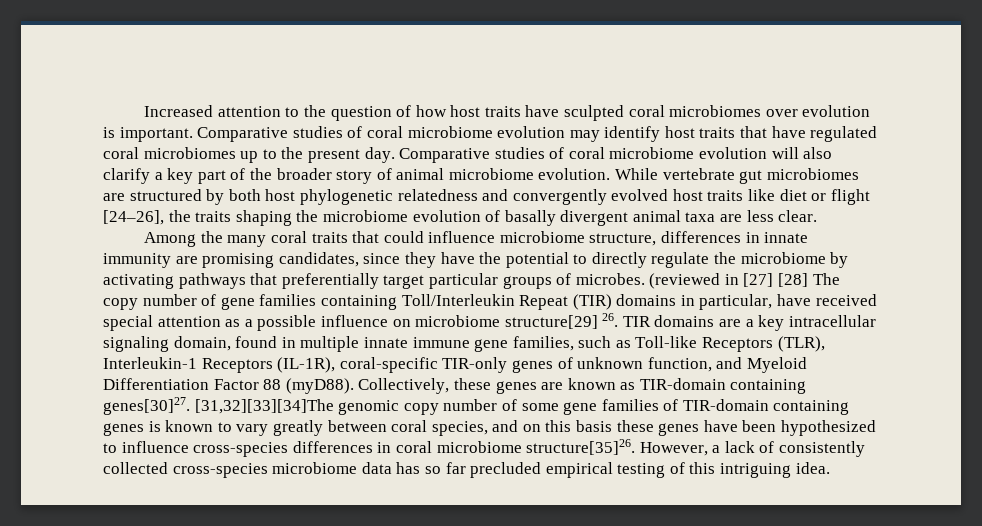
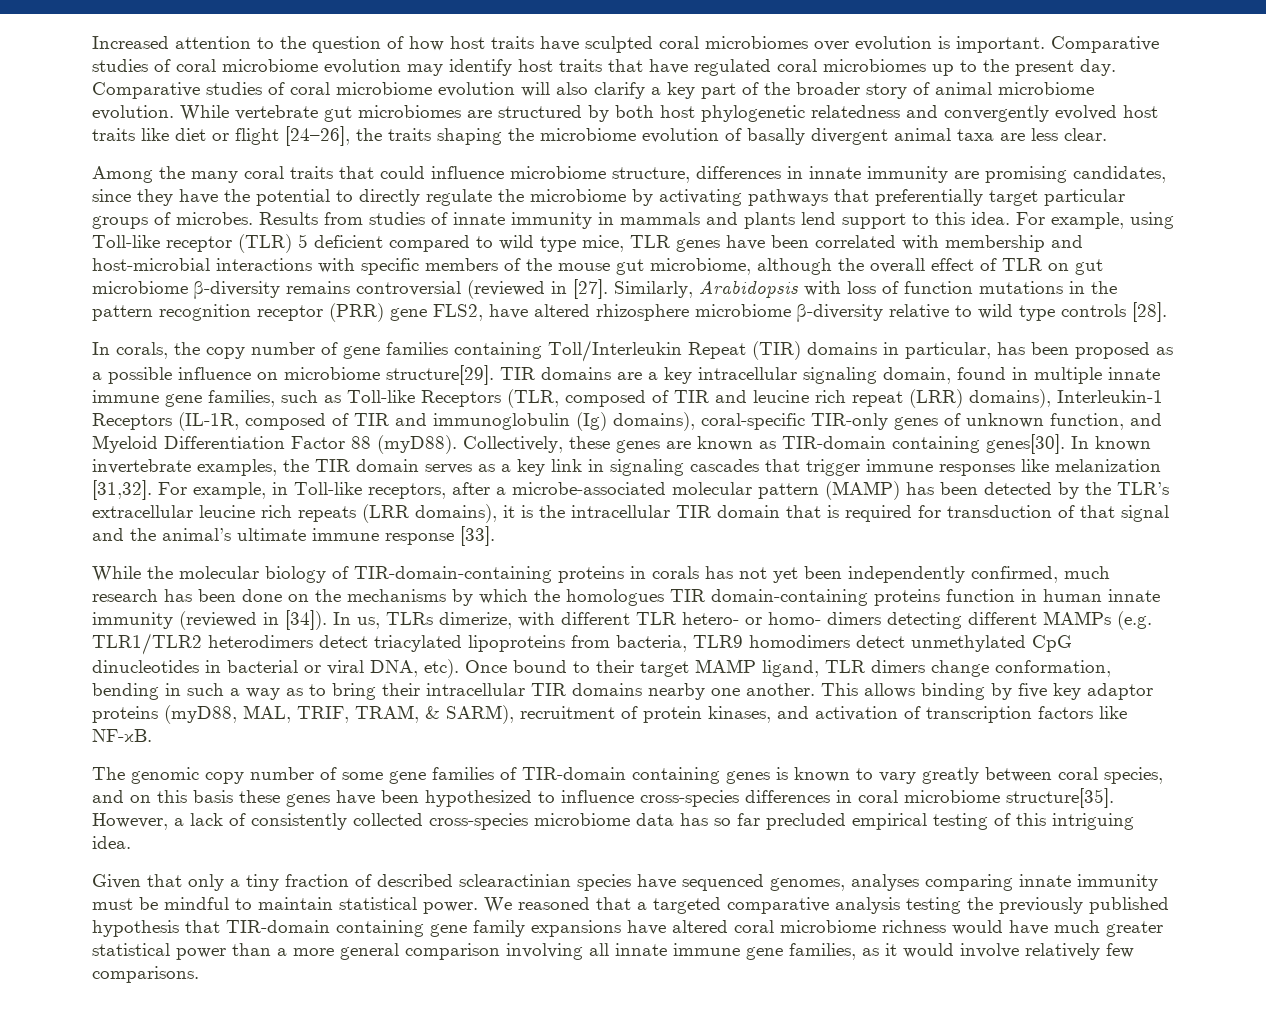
[649,273,840,289] (reviewed in [27] [28] The -> [259,212,1174,229] [92,234,1083,253] [92,258,1103,275] [92,279,1117,299] [92,302,1167,322] [92,342,200,359] Results from studies of innate immunity in mammals and plants lend support to this idea. For example, using Toll-like receptor (TLR) 5 deficient compared to wild type mice, TLR genes have been correlated with membership and host-microbial interactions with specific members of the mouse gut microbiome, although the overall effect of TLR on gut microbiome β-diversity remains controversial (reviewed in [27]. Similarly, Arabidopsis with loss of function mutations in the pattern recognition receptor (PRR) gene FLS2, have altered rhizosphere microbiome β-diversity relative to wild type controls [28]. // In corals, the
[777,294,877,306] [103,315,221,331] have received special attention -> [997,342,1150,359] has been proposed
[504,313,619,329] structure[29] 26. -> [386,365,494,385] structure[29].
[777,336,825,352] [103,357,336,373] (TLR), Interleukin-1 Receptors (IL-1R), -> [507,389,1163,408] [92,412,695,431] (TLR, composed of TIR and leucine rich repeat (LRR) domains), Interleukin-1 Receptors (IL-1R, composed of TIR and immunoglobulin (Ig) domains),
[103,397,334,415] genes[30]27. [31,32][33][34]The -> [986,434,1151,454] [92,459,1161,476] [92,480,1169,500] [92,504,1169,523] [92,526,495,546] [92,566,1110,583] [92,589,1160,606] [92,610,1152,630] [92,633,1072,655] [92,659,1111,678] [92,683,1153,700] [92,705,1127,724] [92,729,152,742] [92,767,125,780] genes[30]. In known invertebrate examples, the TIR domain serves as a key link in signaling cascades that trigger immune responses like melanization [31,32]. For example, in Toll-like receptors, after a microbe-associated molecular pattern (MAMP) has been detected by the TLR’s extracellular leucine rich repeats (LRR domains), it is the intracellular TIR domain that is required for transduction of that signal and the animal’s ultimate immune response [33]. // While the molecular biology of TIR-domain-containing proteins in corals has not yet been independently confirmed, much research has been done on the mechanisms by which the homologues TIR domain-containing proteins function in human innate immunity (reviewed in [34]). In us, TLRs dimerize, with different TLR hetero- or homo- dimers detecting different MAMPs (e.g. TLR1/TLR2 heterodimers detect triacylated lipoproteins from bacteria, TLR9 homodimers detect unmethylated CpG dinucleotides in bacterial or viral DNA, etc). Once bound to their target MAMP ligand, TLR dimers change conformation, bending in such a way as to bring their intracellular TIR domains nearby one another. This allows binding by five key adaptor proteins (myD88, MAL, TRIF, TRAM, & SARM), recruitment of protein kinases, and activation of transcription factors like NF-κB. // The
[526,439,636,455] structure[35]26. -> [1006,788,1114,808] structure[35].
(830, 468) none -> [92,874,1158,891] [92,897,1169,914] [92,920,1163,937] [92,943,1134,960] [92,966,199,983] // Given that only a tiny fraction of described sclearactinian species have sequenced genomes, analyses comparing innate immunity must be mindful to maintain statistical power. We reasoned that a targeted comparative analysis testing the previously published hypothesis that TIR-domain containing gene family expansions have altered coral microbiome richness would have much greater statistical power than a more general comparison involving all innate immune gene families, as it would involve relatively few comparisons.

